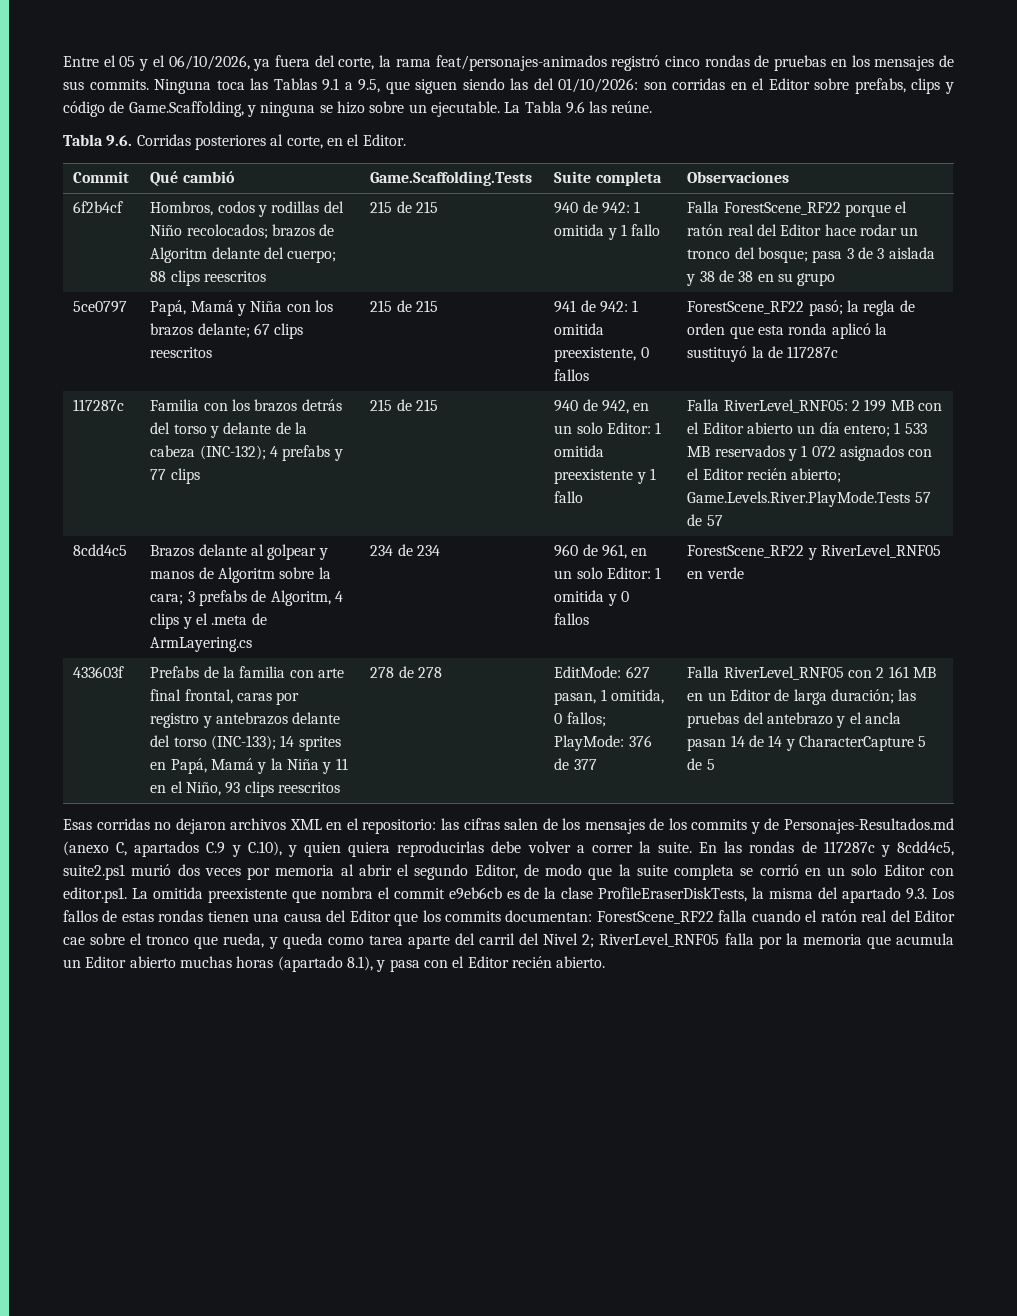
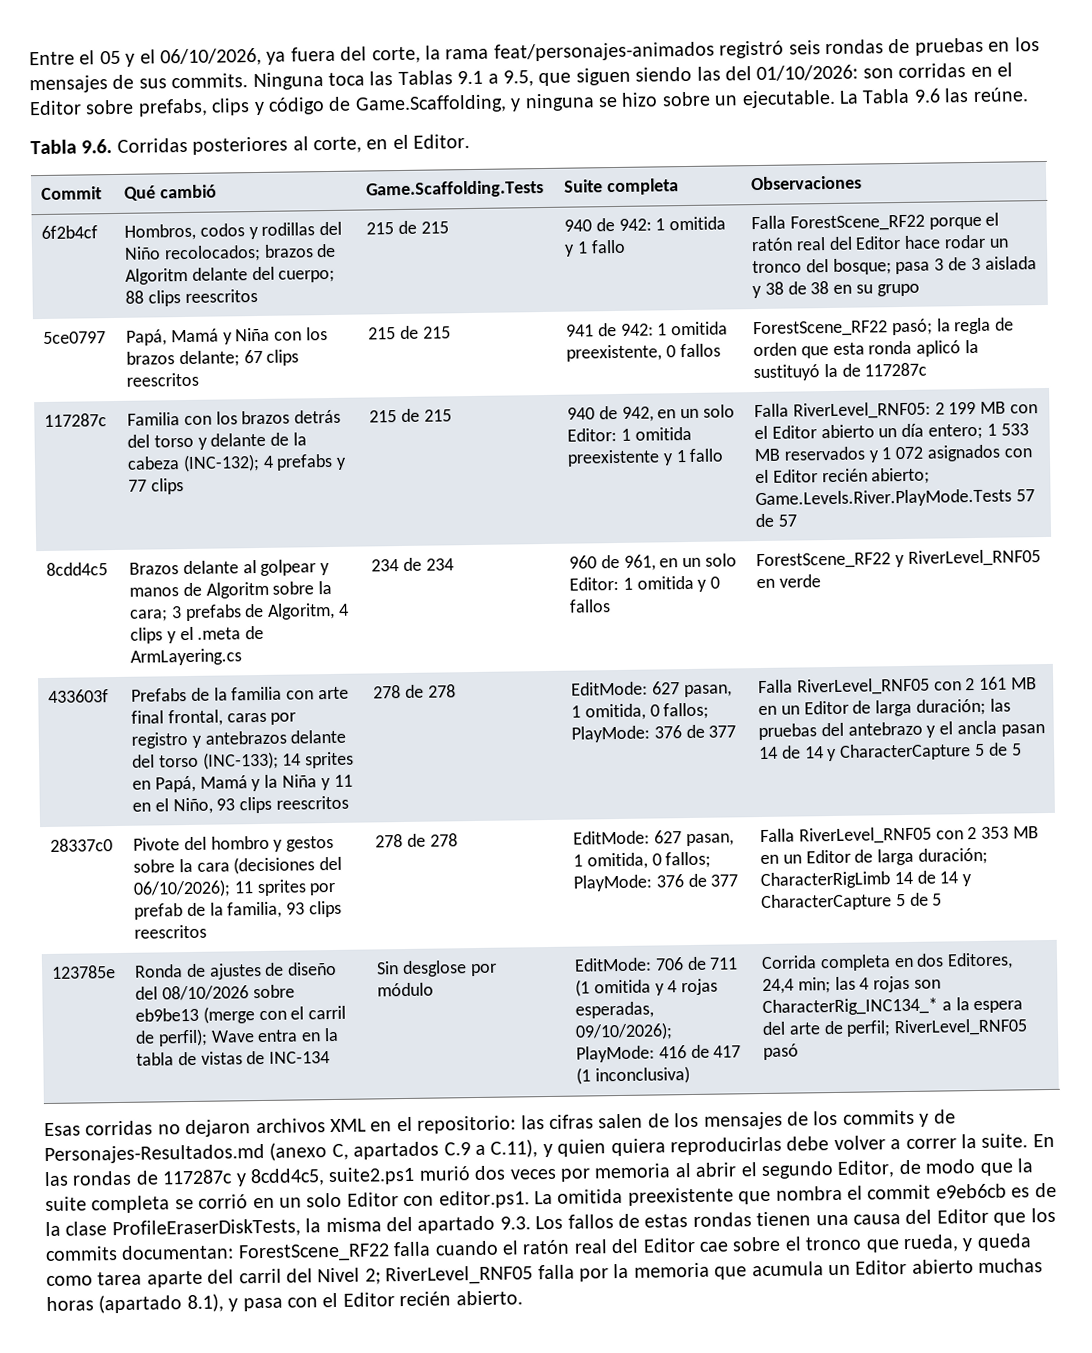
[665,56,700,67] cinco -> [788,40,821,55] seis
(715, 764) none -> [49,838,113,852] [132,835,335,852] [132,856,343,875] [132,879,337,898] [133,900,343,920] [133,924,207,939] [374,833,458,848] [572,830,734,847] [572,851,712,870] [572,873,739,892] [759,826,1040,845] [759,847,989,866] [759,870,973,890] [760,892,943,912] [50,965,116,979] [133,961,338,980] [134,984,295,1001] [134,1005,347,1024] [134,1027,340,1047] [135,1050,331,1066] [375,960,497,978] [376,982,434,997] [573,956,739,972] [574,978,719,997] [574,1001,654,1019] [574,1022,673,1041] [575,1044,742,1063] [575,1066,690,1085] [760,952,1014,972] [761,975,942,995] [761,997,1024,1017] [761,1018,1029,1037] [762,1043,799,1061] // 28337c0 | Pivote del hombro y gestos sobre la cara (decisiones del 06/10/2026); 11 sprites por prefab de la familia, 93 clips reescritos | 278 de 278 | EditMode: 627 pasan, 1 omitida, 0 fallos; PlayMode: 376 de 377 | Falla RiverLevel_RNF05 con 2 353 MB en un Editor de larga duración; CharacterRigLimb 14 de 14 y CharacterCapture 5 de 5 // 123785e | Ronda de ajustes de diseño del 08/10/2026 sobre eb9be13 (merge con el carril de perfil); Wave entra en la tabla de vistas de INC-134 | Sin desglose por módulo | EditMode: 706 de 711 (1 omitida y 4 rojas esperadas, 09/10/2026); PlayMode: 416 de 417 (1 inconclusiva) | Corrida completa en dos Editores, 24,4 min; las 4 rojas son CharacterRig_INC134_* a la espera del arte de perfil; RiverLevel_RNF05 pasó
[231,841,282,857] y C.10), -> [474,1139,539,1158] a C.11),

